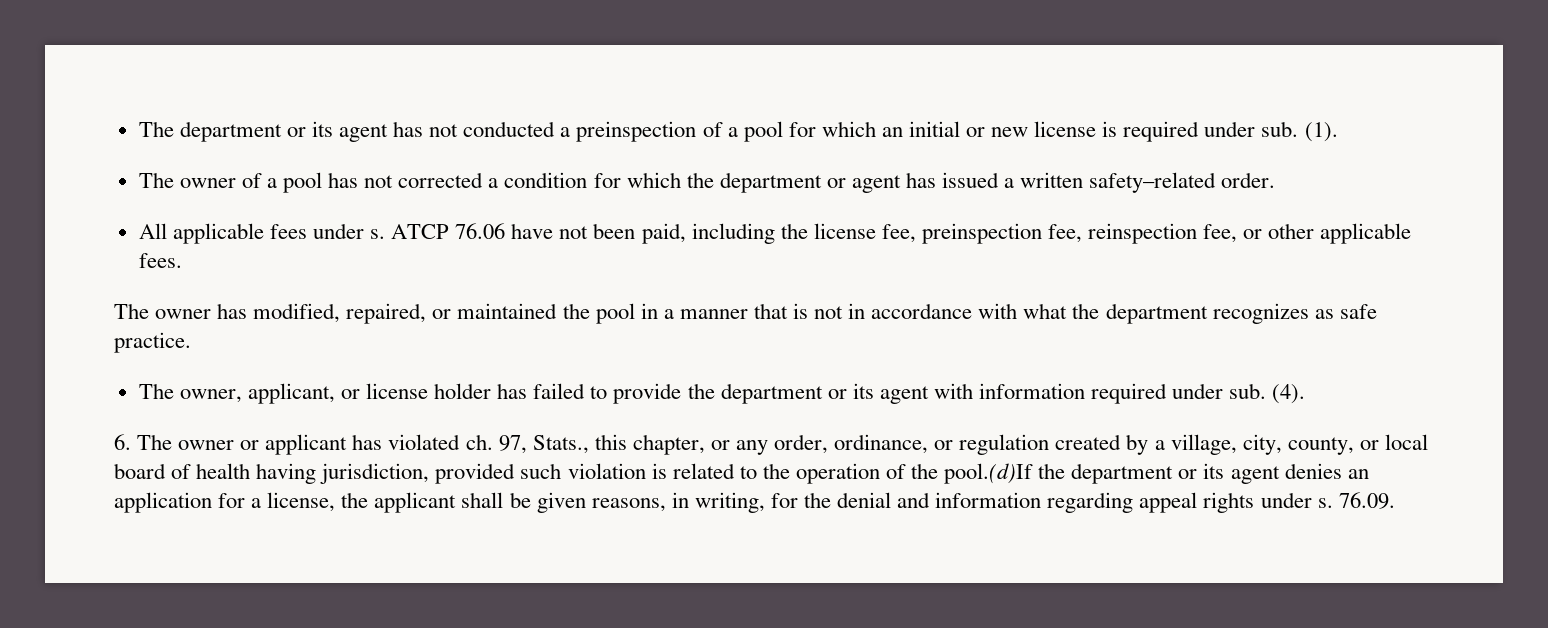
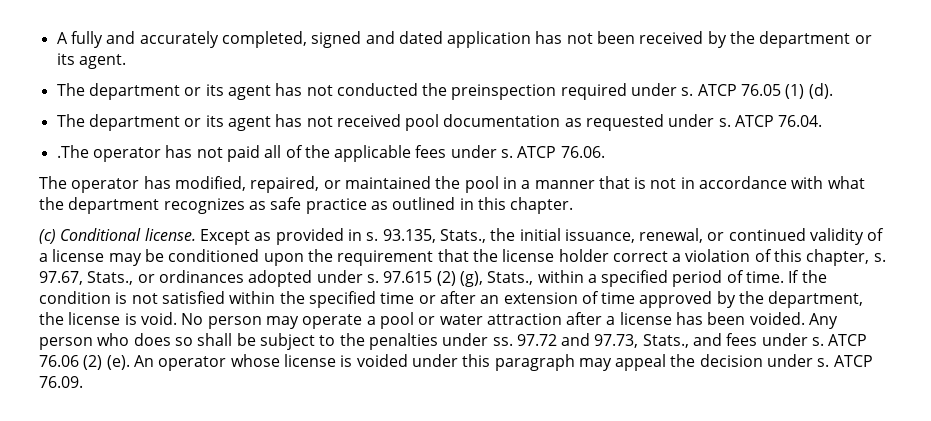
(138, 129) none -> [56,31,872,48] [56,53,126,69] A fully and accurately completed, signed and dated application has not been received by the department or its agent. //
[560,121,1338,142] [138,172,1276,193] [138,223,167,239] a preinspection of a pool for which an initial or new license is required under sub. (1). // The owner of a pool has not corrected a condition for which the department or agent has issued a written safety–related order. // All -> [422,83,833,100] [56,114,823,131] [56,145,330,162] the preinspection required under s. ATCP 76.05 (1) (d). // The department or its agent has not received pool documentation as requested under s. ATCP 76.04. // .The operator has not paid all of the
[455,223,1412,244] [138,253,182,268] [114,303,212,319] 76.06 have not been paid, including the license fee, preinspection fee, reinspection fee, or other applicable fees. // The owner -> [560,146,605,158] [39,176,140,193] 76.06. // The operator
[114,332,191,353] [138,383,1306,404] [114,434,1428,455] [114,463,1369,484] [114,492,1333,513] practice. // The owner, applicant, or license holder has failed to provide the department or its agent with information required under sub. (4). // 6. The owner or applicant has violated ch. 97, Stats., this chapter, or any order, ordinance, or regulation created by a village, city, county, or local board of health having jurisdiction, provided such violation is related to the operation of the pool.(d)If the department or its agent denies an application for a license, the applicant shall be given reasons, in writing, for the denial and information regarding appeal rights under s. -> [305,197,574,214] [39,228,885,245] [39,249,886,266] [39,270,827,287] [39,291,864,308] [39,312,839,329] [39,333,868,350] [39,354,873,371] practice as outlined in this chapter. // (c) Conditional license. Except as provided in s. 93.135, Stats., the initial issuance, renewal, or continued validity of a license may be conditioned upon the requirement that the license holder correct a violation of this chapter, s. 97.67, Stats., or ordinances adopted under s. 97.615 (2) (g), Stats., within a specified period of time. If the condition is not satisfied within the specified time or after an extension of time approved by the department, the license is void. No person may operate a pool or water attraction after a license has been voided. Any person who does so shall be subject to the penalties under ss. 97.72 and 97.73, Stats., and fees under s. ATCP 76.06 (2) (e). An operator whose license is voided under this paragraph may appeal the decision under s. ATCP

